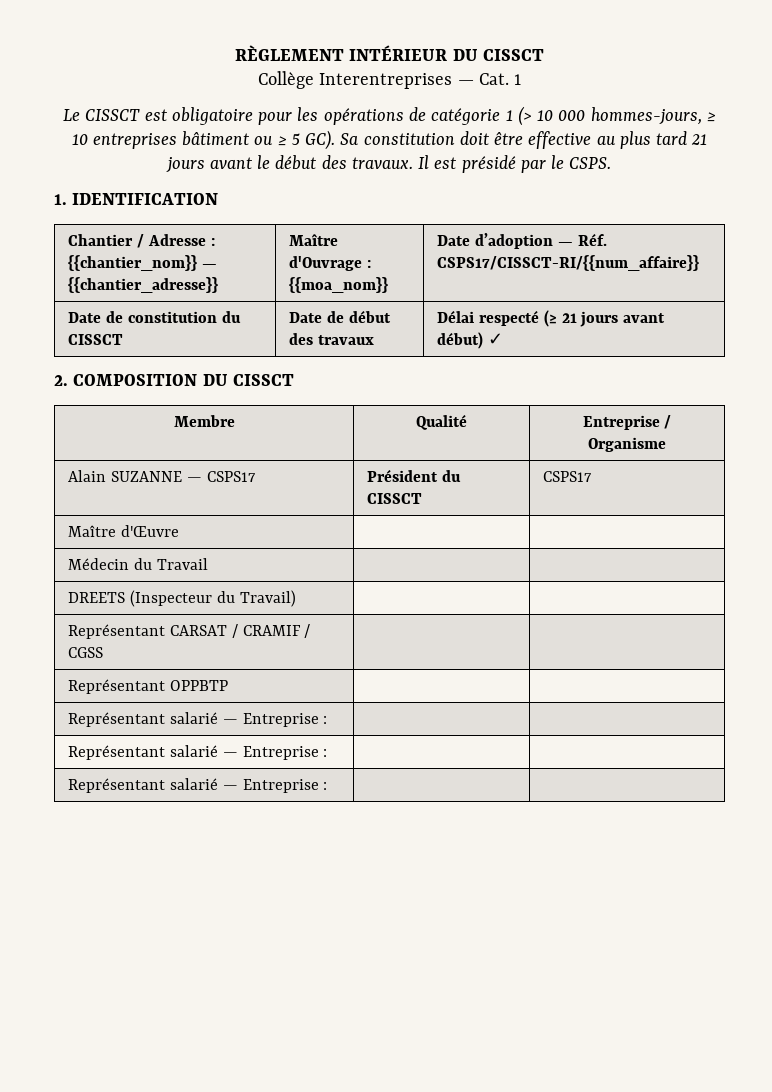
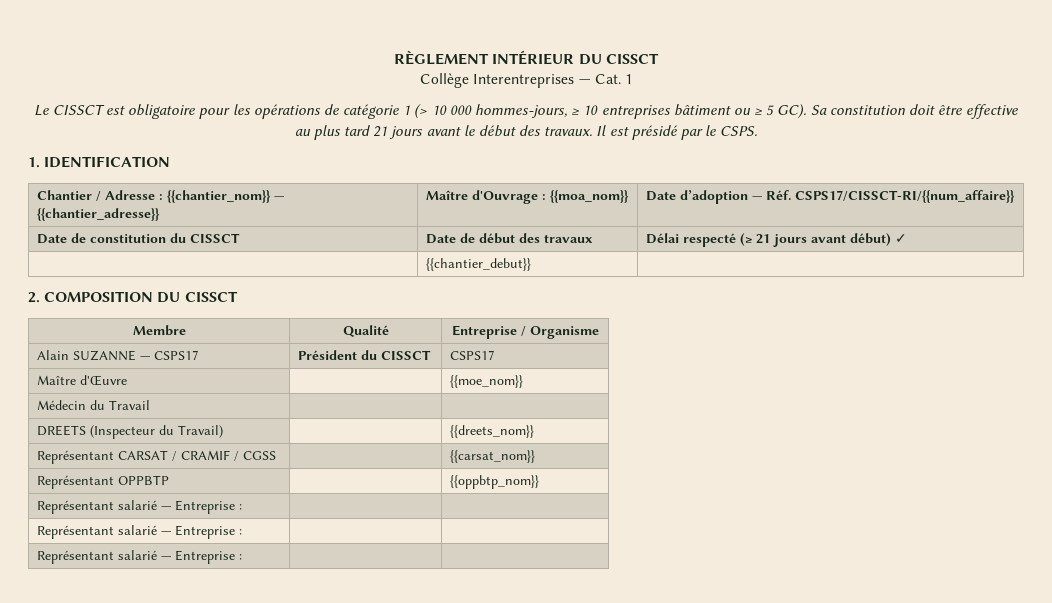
(504, 339) none -> [425,258,531,271] // | {{chantier_debut}} |
(180, 531) none -> [449,375,523,388] {{moe_nom}}
(296, 598) none -> [449,425,534,438] {{dreets_nom}}
(104, 652) none -> [449,450,535,463] {{carsat_nom}}
(229, 685) none -> [449,475,539,489] {{oppbtp_nom}}

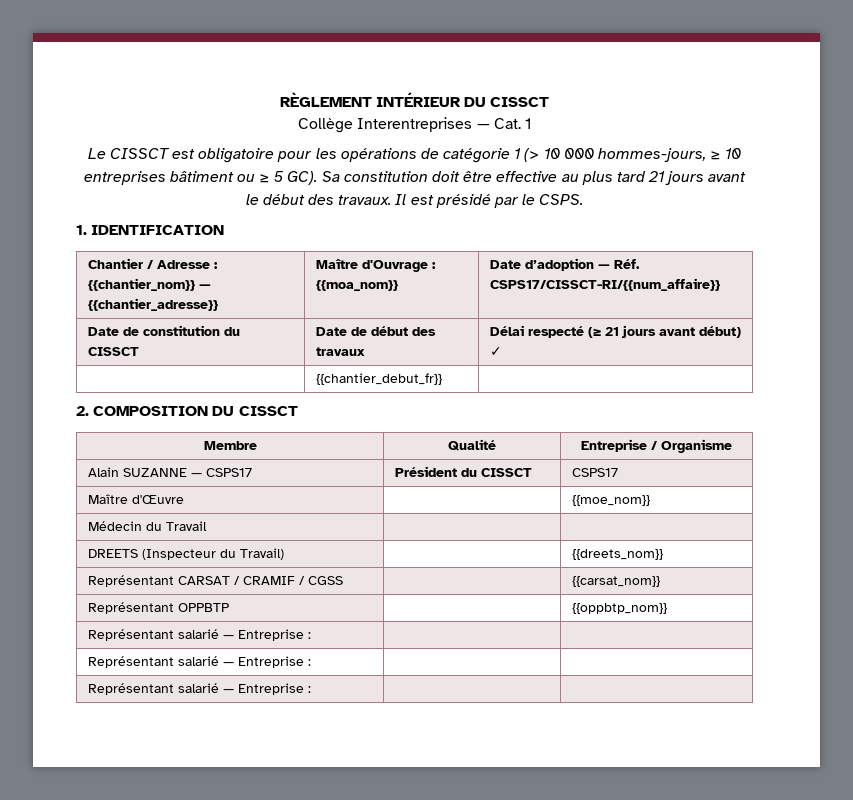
[425,258,531,271] {{chantier_debut}} -> [315,373,442,385] {{chantier_debut_fr}}

